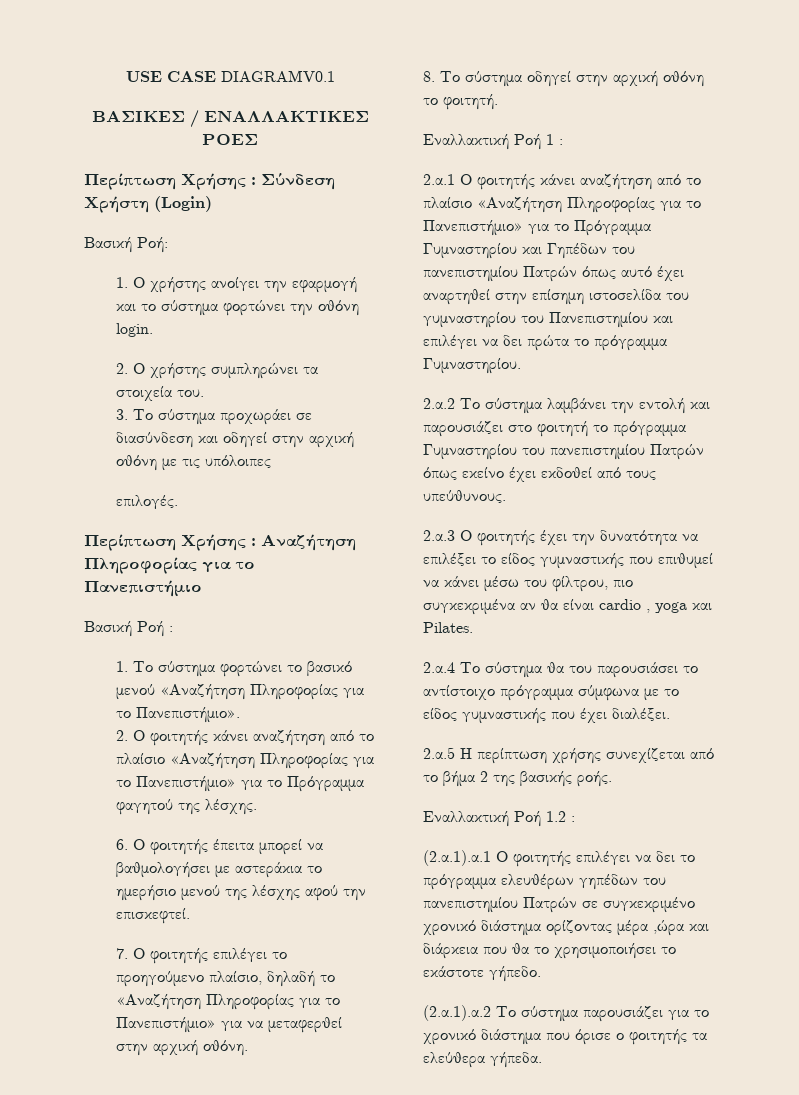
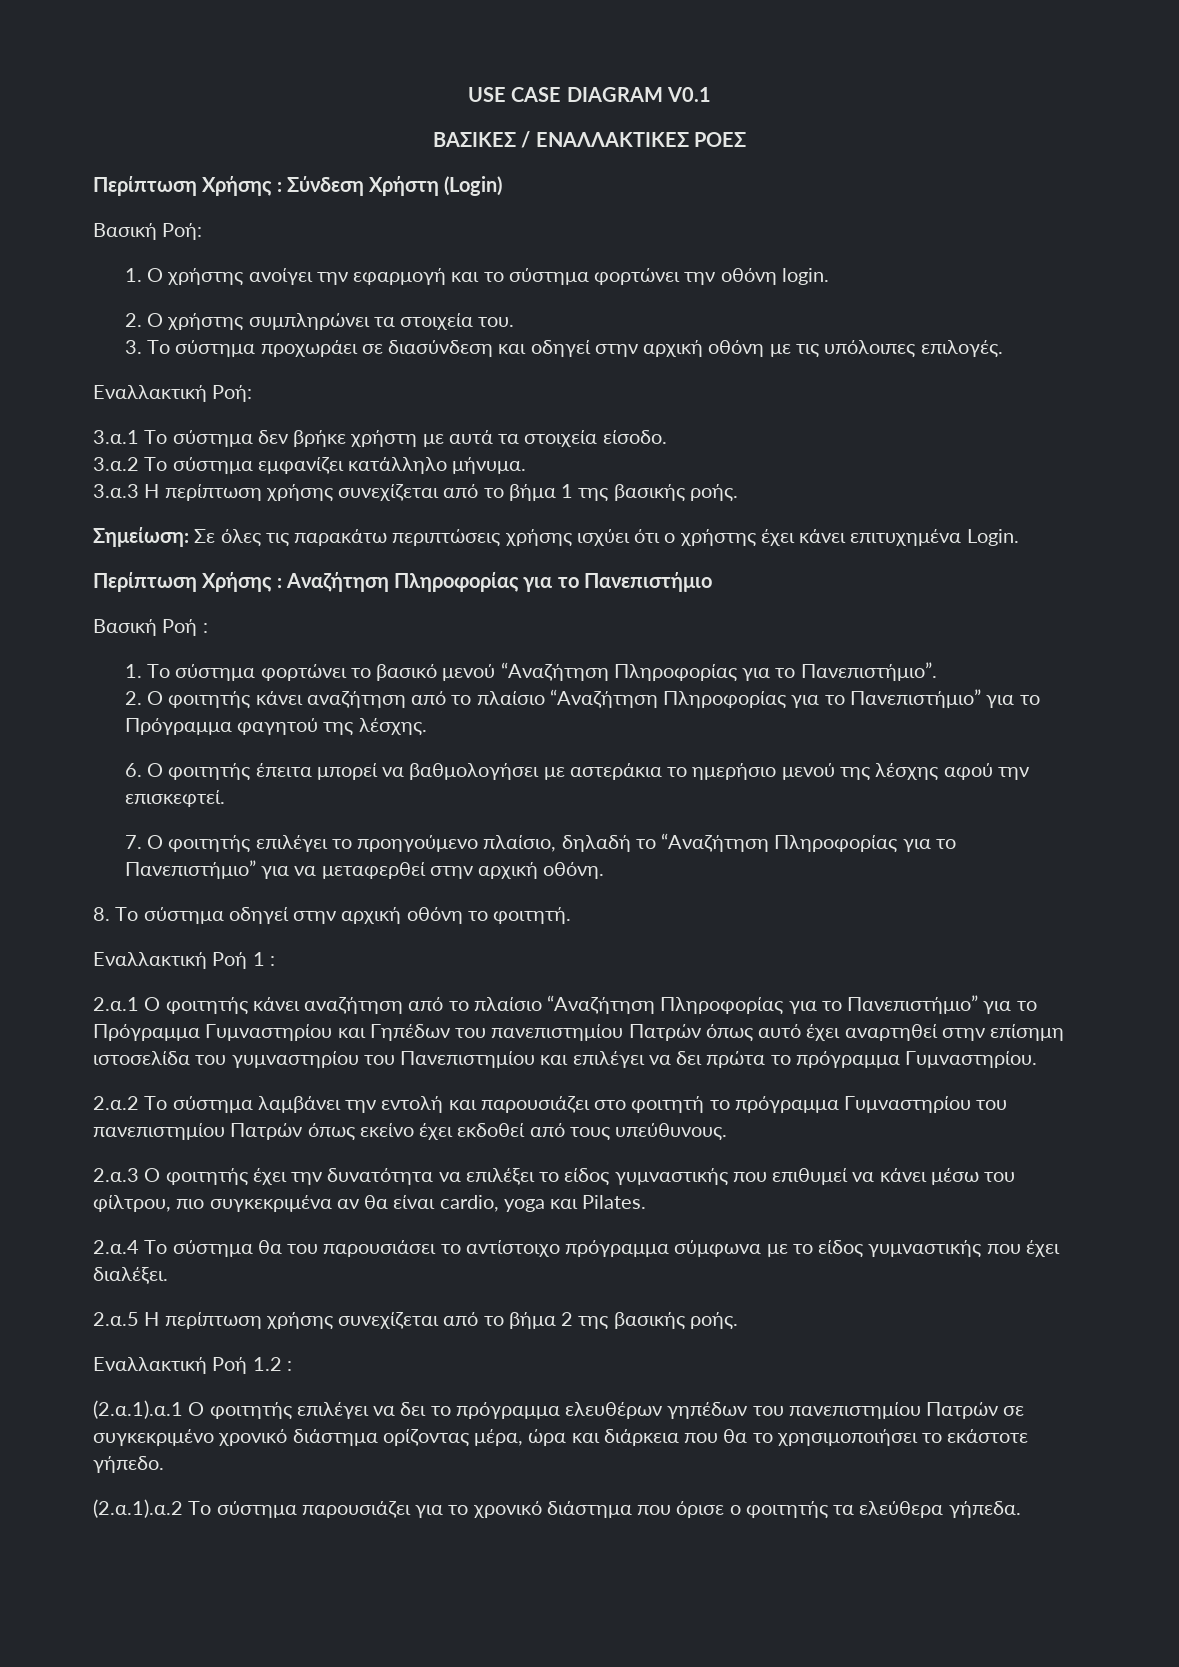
[220,70,335,82] DIAGRAMV0.1 -> [566,87,711,102] DIAGRAM V0.1
[115,495,178,509] // επιλογές. -> [920,340,1003,358] [93,385,253,402] [93,430,667,447] [93,457,527,474] [93,484,738,502] [93,527,1019,547] επιλογές. // Εναλλακτική Ροή: // 3.α.1 Το σύστημα δεν βρήκε χρήστη με αυτά τα στοιχεία είσοδο. // 3.α.2 Το σύστημα εμφανίζει κατάλληλο μήνυμα. // 3.α.3 Η περίπτωση χρήσης συνεχίζεται από το βήμα 1 της βασικής ροής. // Σημείωση: Σε όλες τις παρακάτω περιπτώσεις χρήσης ισχύει ότι ο χρήστης έχει κάνει επιτυχημένα Login.
[159,684,364,700] [115,707,240,723] «Αναζήτηση Πληροφορίας για το Πανεπιστήμιο». -> [500,662,937,682] “Αναζήτηση Πληροφορίας για το Πανεπιστήμιο”.
[169,753,374,769] [115,776,236,792] «Αναζήτηση Πληροφορίας για το Πανεπιστήμιο» -> [549,689,982,709] “Αναζήτηση Πληροφορίας για το Πανεπιστήμιο”
[115,994,340,1010] [115,1017,216,1033] «Αναζήτηση Πληροφορίας για το Πανεπιστήμιο» -> [661,833,957,853] [124,860,256,879] “Αναζήτηση Πληροφορίας για το Πανεπιστήμιο”
[477,197,701,213] [423,220,523,236] «Αναζήτηση Πληροφορίας για το Πανεπιστήμιο» -> [547,995,979,1015] “Αναζήτηση Πληροφορίας για το Πανεπιστήμιο”
[599,599,650,613] cardio , -> [439,1195,499,1212] cardio,
[617,920,684,936] μέρα ,ώρα -> [474,1429,567,1446] μέρα, ώρα

